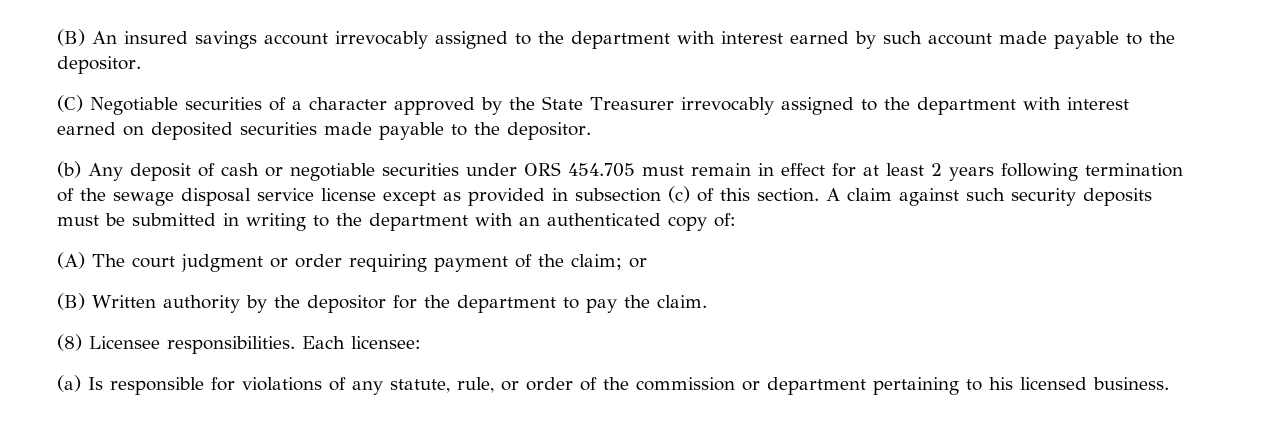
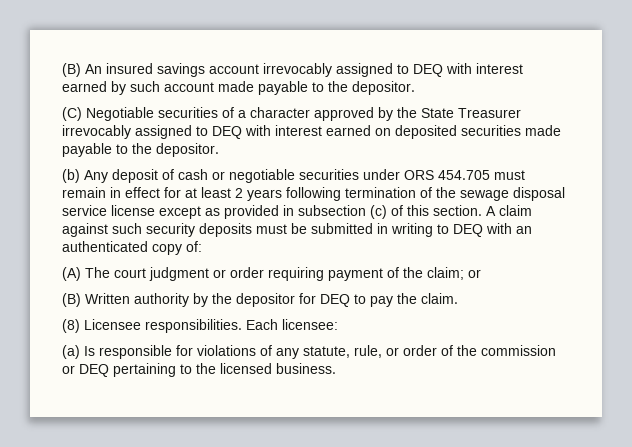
[538,31,670,49] the department -> [413,64,443,77] DEQ
[883,97,1016,115] the department -> [212,126,242,139] DEQ
[336,213,468,231] the department -> [453,224,483,237] DEQ
[423,295,556,313] the department -> [320,294,350,307] DEQ
[767,377,866,395] department -> [79,364,109,377] DEQ
[989,377,1013,390] his -> [196,363,216,374] the

